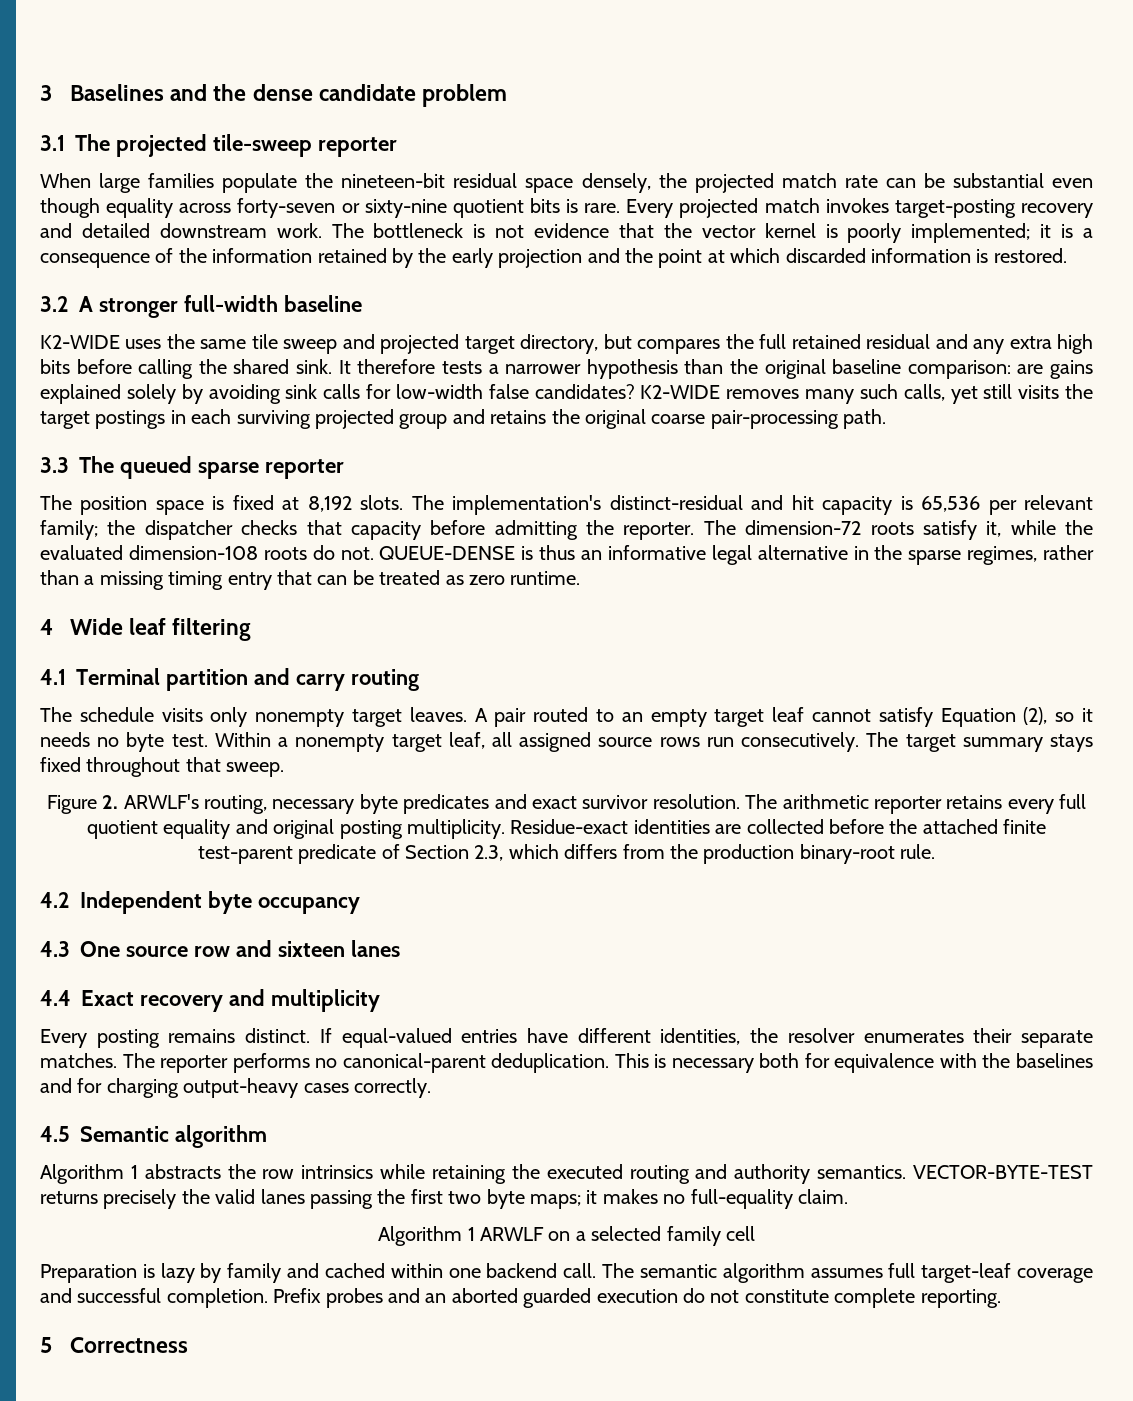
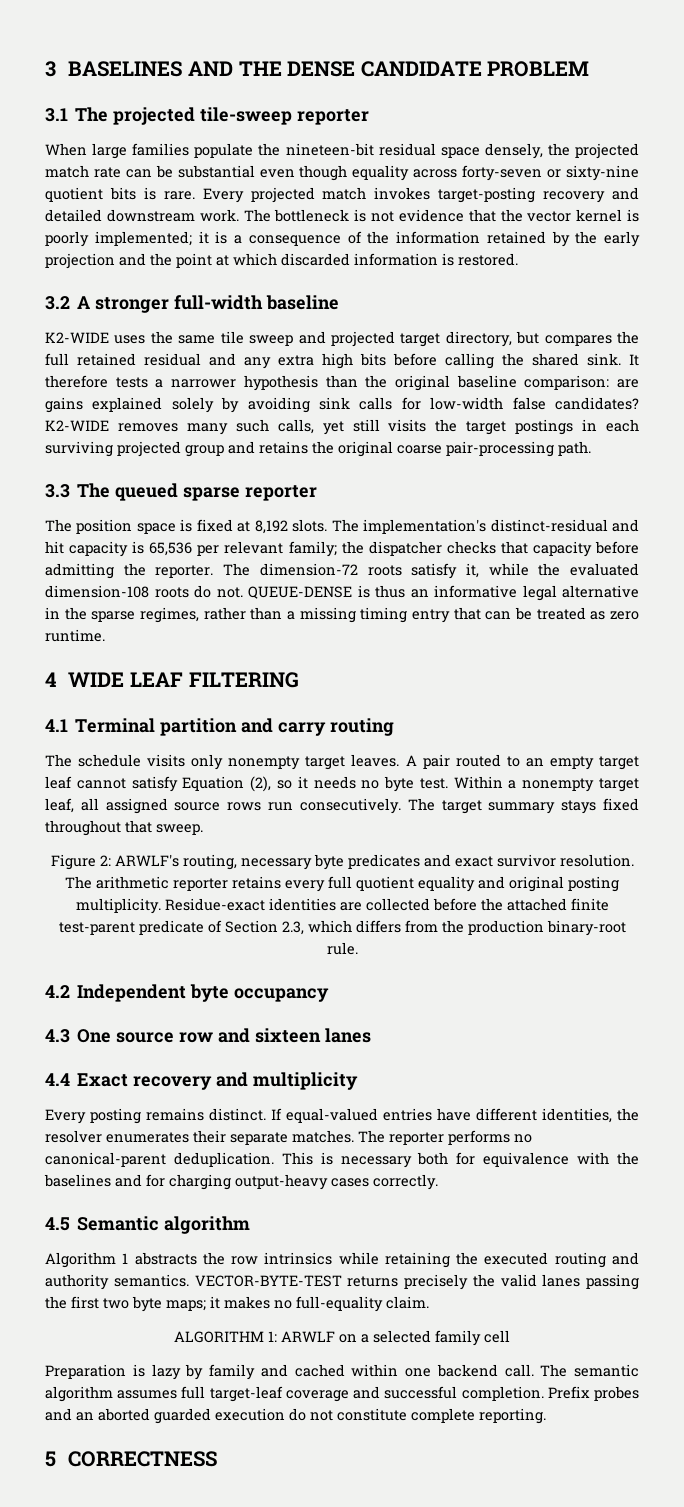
[70,84,508,107] Baselines and the dense candidate problem -> [68,61,590,77] BASELINES AND THE DENSE CANDIDATE PROBLEM
[70,618,252,641] Wide leaf filtering -> [68,672,299,688] WIDE LEAF FILTERING
[102,795,119,809] 2. -> [99,855,111,866] 2:
[378,1226,475,1246] Algorithm 1 -> [174,1331,277,1343] ALGORITHM 1:
[70,1337,189,1353] Correctness -> [68,1451,218,1467] CORRECTNESS

